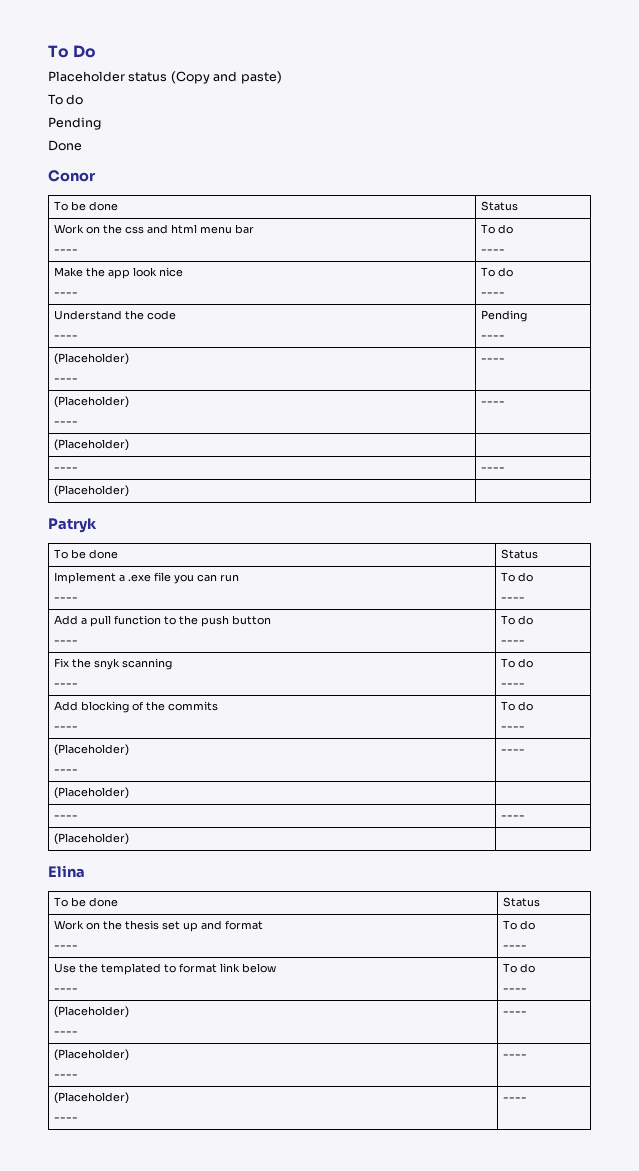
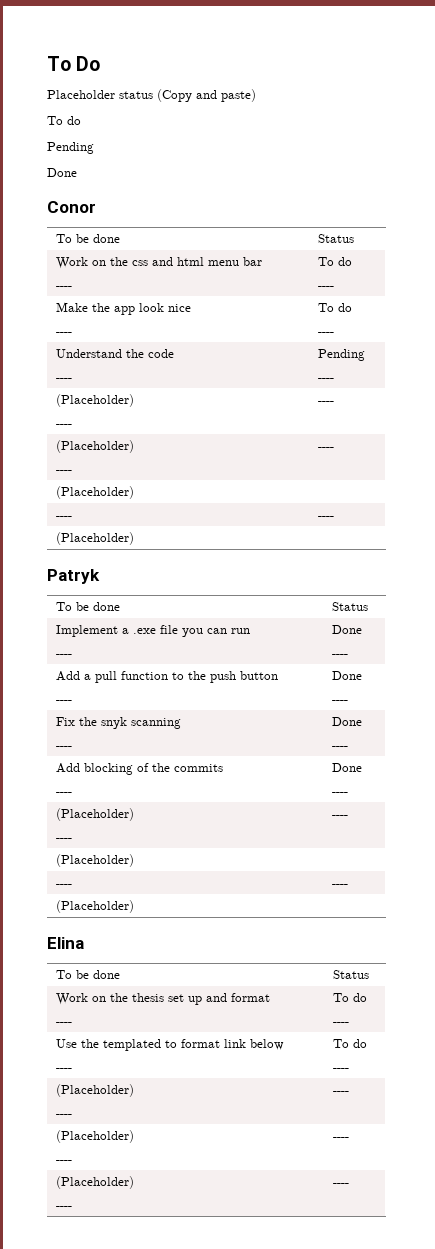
[500,572,533,582] To do -> [331,625,362,634] Done
[500,615,533,625] To do -> [331,671,362,680] Done
[500,658,533,668] To do -> [331,717,362,726] Done
[500,701,533,711] To do -> [331,763,362,772] Done

